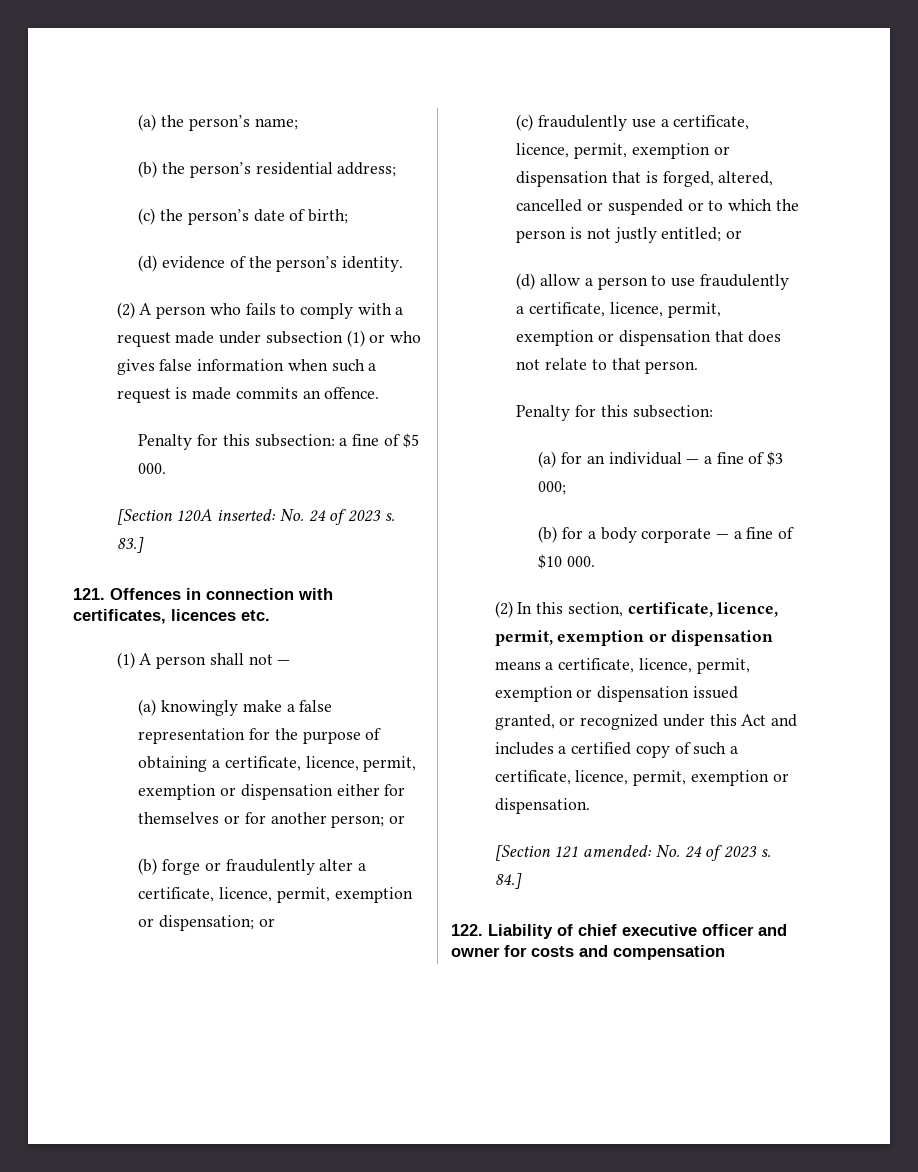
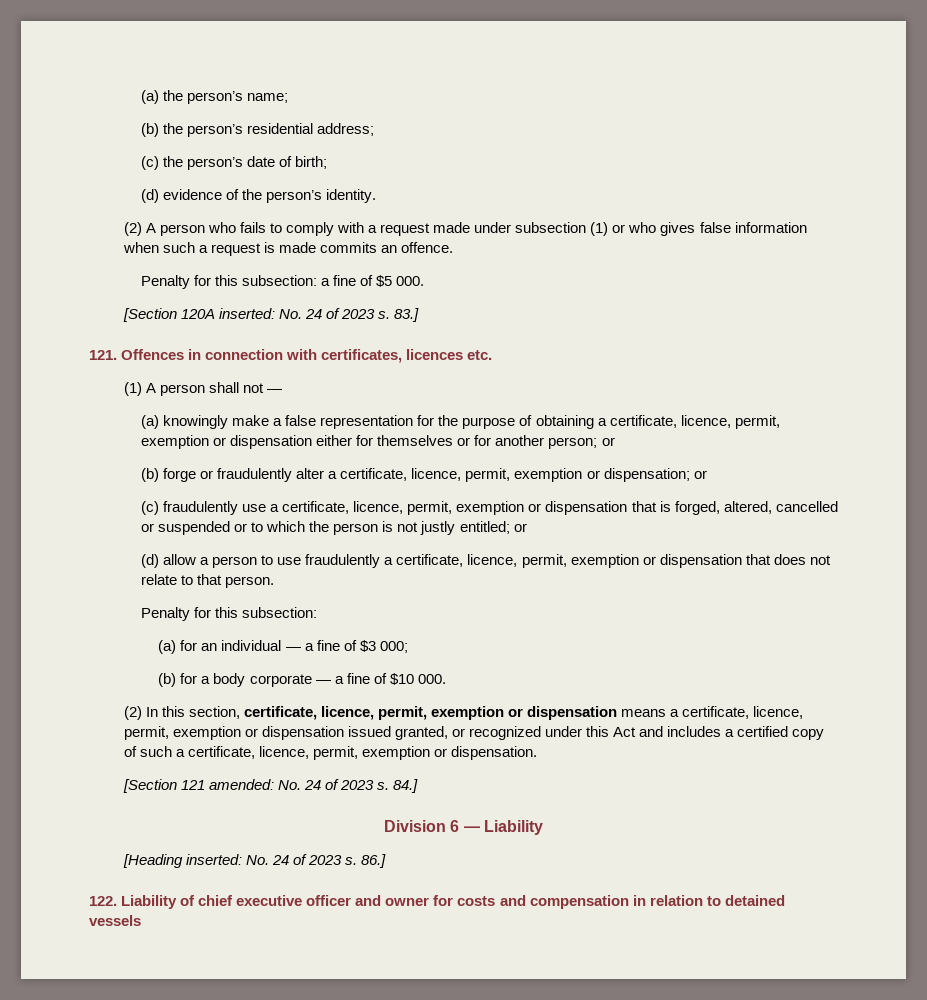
(522, 881) none -> [384,820,543,835] [122,854,387,868] // Division 6 — Liability // [Heading inserted: No. 24 of 2023 s. 86.]
(725, 952) none -> [632,895,785,906] [89,915,141,926] in relation to detained vessels

